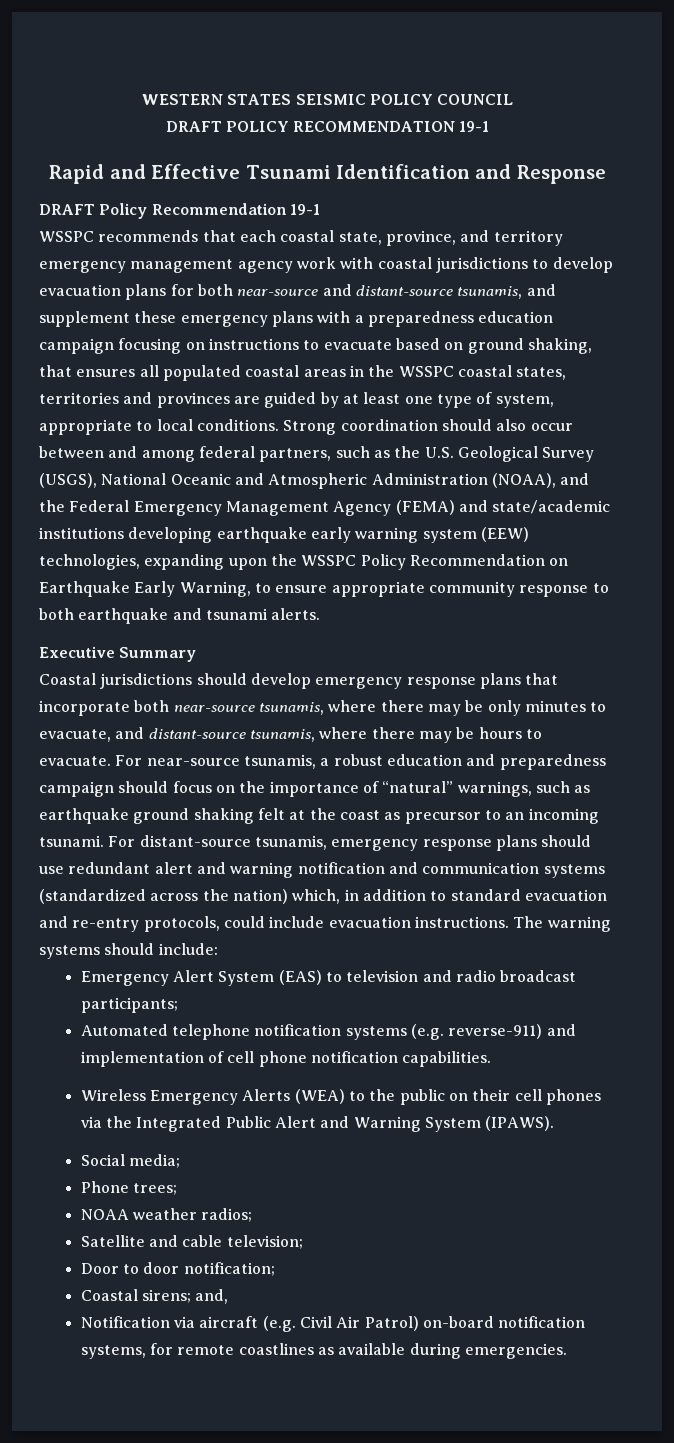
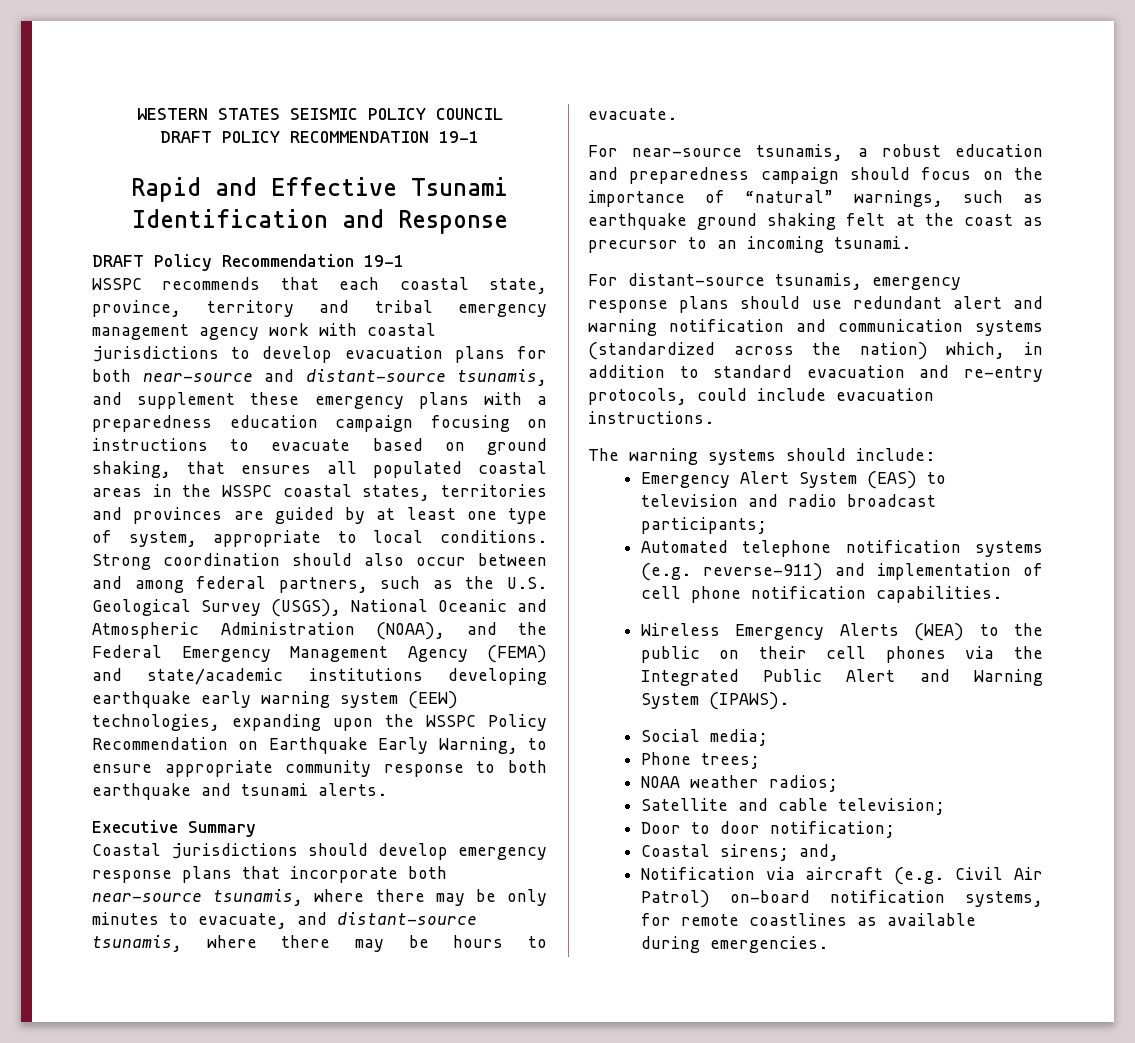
[460,230,563,246] and territory -> [206,300,433,317] territory and tribal
(111, 761) none -> (677, 114) //
(104, 841) none -> (911, 242) //
(509, 922) none -> (714, 417) //

